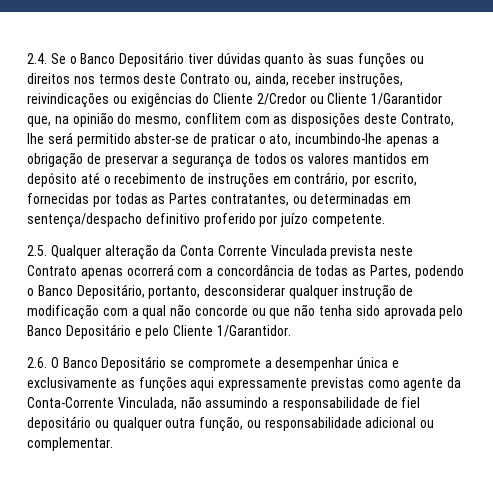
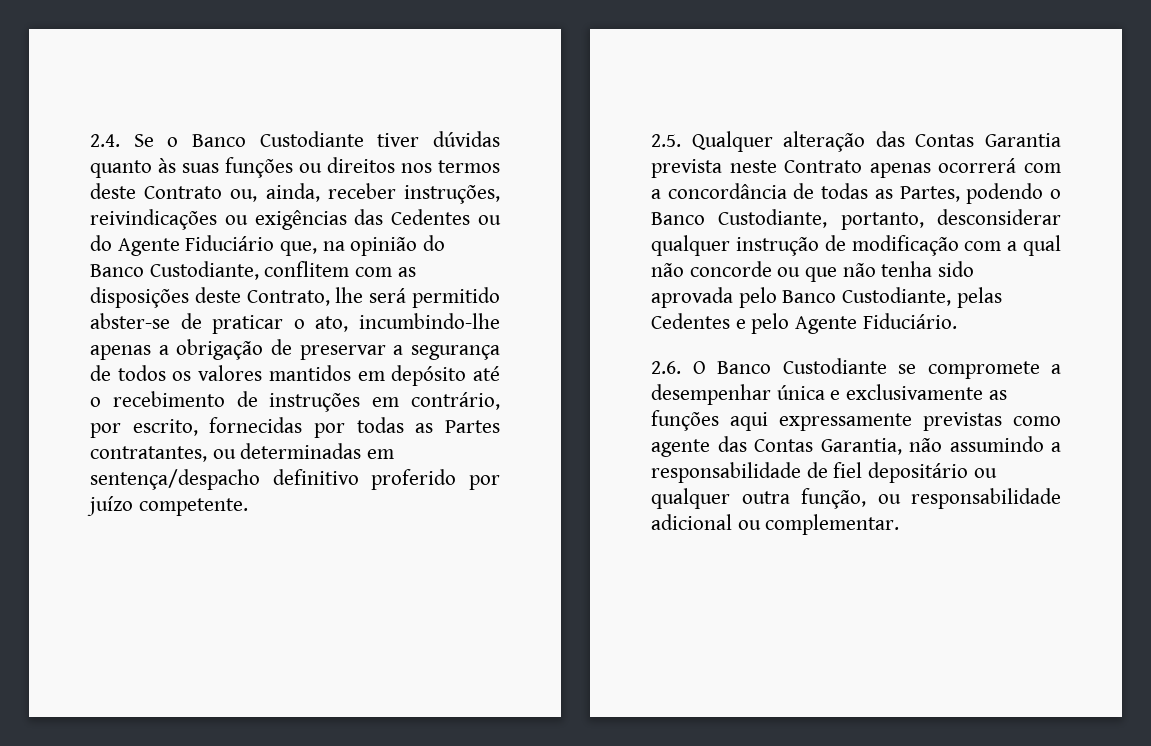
[119,52,185,67] Depositário -> [259,131,364,147] Custodiante
[195,93,443,105] do Cliente 2/Credor ou Cliente 1/Garantidor -> [354,209,501,225] [90,235,275,256] das Cedentes ou do Agente Fiduciário
[135,116,182,126] mesmo, -> [90,261,259,280] Banco Custodiante,
[162,245,327,256] da Conta Corrente Vinculada -> [875,131,1061,147] das Contas Garantia
[76,284,145,299] Depositário, -> [718,209,828,228] Custodiante,
[65,324,291,339] Depositário e pelo Cliente 1/Garantidor. -> [842,287,1002,308] [651,313,957,334] Custodiante, pelas Cedentes e pelo Agente Fiduciário.
[101,356,167,371] Depositário -> [782,358,887,374] Custodiante
[447,377,462,388] [27,397,177,410] da Conta-Corrente Vinculada, -> [717,436,902,455] das Contas Garantia,

